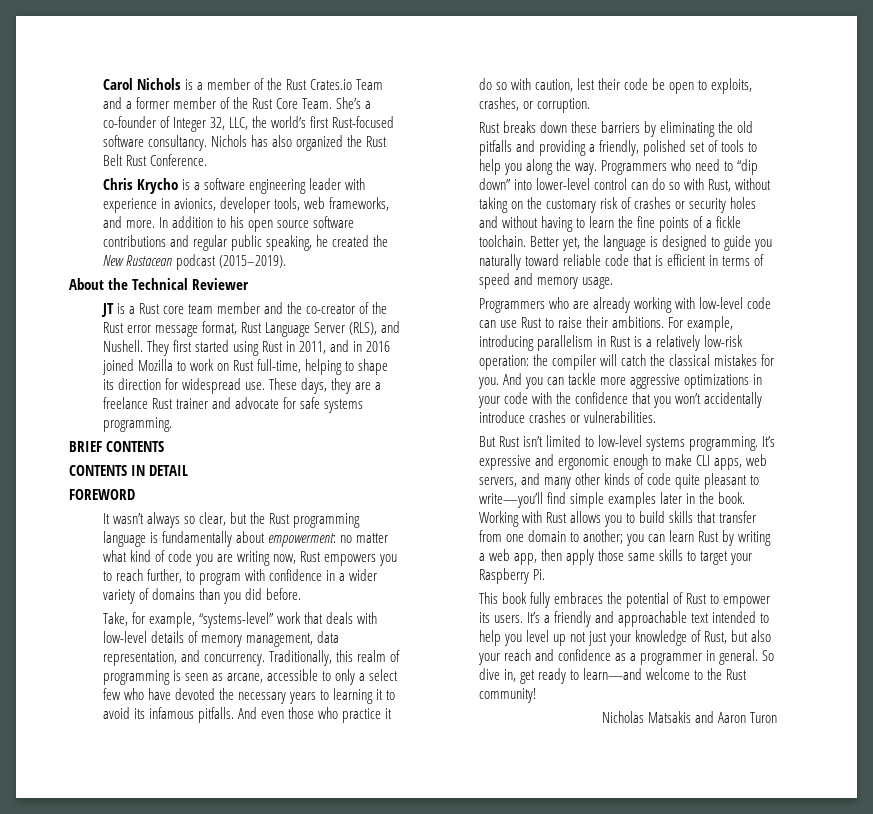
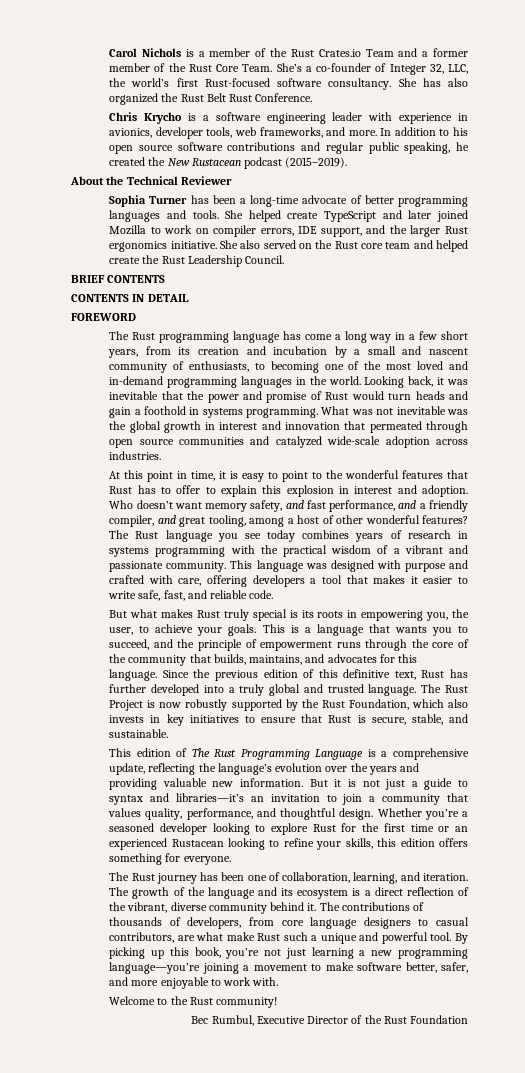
[211,135,248,147] Nichols -> [398,78,417,87] She
[100,302,388,317] [102,321,401,337] [102,340,391,356] JT is a Rust core team member and the co-creator of the Rust error message format, Rust Language Server (RLS), and Nushell. They first started using Rust in 2011, and in 2016 -> [109,195,468,207] [109,210,432,222] Sophia Turner has been a long-time advocate of better programming languages and tools. She helped create TypeScript and later
[233,359,389,375] [102,378,382,394] [102,397,364,413] [102,417,172,432] Rust full-time, helping to shape its direction for widespread use. These days, they are a freelance Rust trainer and advocate for safe systems programming. -> [213,225,469,237] [109,240,469,252] [109,255,285,267] compiler errors, IDE support, and the larger Rust ergonomics initiative. She also served on the Rust core team and helped create the Rust Leadership Council.
[102,512,361,528] [102,531,389,547] [102,550,398,566] [102,569,378,585] [102,588,302,604] [102,612,378,628] [102,631,340,647] [102,650,401,666] [102,669,399,685] [102,688,396,704] [102,707,393,723] [478,78,753,94] [478,97,591,113] [478,121,754,137] [478,140,758,156] [478,159,759,175] [478,178,772,192] [478,197,757,213] [478,216,742,232] [478,235,773,251] [478,254,765,270] [478,273,614,289] [478,297,772,313] [478,316,734,332] [478,335,744,351] [478,354,775,370] [477,373,763,389] [477,392,763,408] [478,411,657,423] [478,435,776,451] [478,454,768,470] [478,473,760,489] [478,492,746,508] [478,511,757,527] [478,530,772,546] [478,549,753,565] [478,568,545,584] [478,592,771,608] [478,611,770,627] [478,630,772,646] [477,649,775,665] [478,668,748,684] [478,688,536,703] [601,711,777,723] It wasn’t always so clear, but the Rust programming language is fundamentally about empowerment: no matter what kind of code you are writing now, Rust empowers you to reach further, to program with confidence in a wider variety of domains than you did before. // Take, for example, “systems-level” work that deals with low-level details of memory management, data representation, and concurrency. Traditionally, this realm of programming is seen as arcane, accessible to only a select few who have devoted the necessary years to learning it to avoid its infamous pitfalls. And even those who practice it do so with caution, lest their code be open to exploits, crashes, or corruption. // Rust breaks down these barriers by eliminating the old pitfalls and providing a friendly, polished set of tools to help you along the way. Programmers who need to “dip down” into lower-level control can do so with Rust, without taking on the customary risk of crashes or security holes and without having to learn the fine points of a fickle toolchain. Better yet, the language is designed to guide you naturally toward reliable code that is efficient in terms of speed and memory usage. // Programmers who are already working with low-level code can use Rust to raise their ambitions. For example, introducing parallelism in Rust is a relatively low-risk operation: the compiler will catch the classical mistakes for you. And you can tackle more aggressive optimizations in your code with the confidence that you won’t accidentally introduce crashes or vulnerabilities. // But Rust isn’t limited to low-level systems programming. It’s expressive and ergonomic enough to make CLI apps, web servers, and many other kinds of code quite pleasant to write—you’ll find simple examples later in the book. Working with Rust allows you to build skills that transfer from one domain to another; you can learn Rust by writing a web app, then apply those same skills to target your Raspberry Pi. // This book fully embraces the potential of Rust to empower its users. It’s a friendly and approachable text intended to help you level up not just your knowledge of Rust, but also your reach and confidence as a programmer in general. So dive in, get ready to learn—and welcome to the Rust community! // Nicholas Matsakis and Aaron Turon -> [109,331,468,343] [108,346,469,358] [109,361,468,373] [109,376,468,388] [109,391,468,403] [109,406,468,418] [109,421,468,433] [109,436,468,448] [109,451,162,460] [109,470,468,482] [109,485,468,497] [109,500,468,512] [109,515,468,527] [109,530,468,542] [109,545,469,557] [109,560,469,572] [109,575,468,587] [108,590,274,601] [109,609,469,621] [109,624,469,636] [109,639,470,651] [109,654,418,666] [109,669,469,681] [109,684,469,696] [109,699,468,711] [109,714,468,726] [109,729,169,738] [109,748,469,760] [109,763,420,775] [109,778,468,790] [109,793,468,805] [108,808,469,820] [109,823,469,835] [109,838,469,850] [109,853,231,865] [109,872,468,884] [109,887,469,899] [109,902,425,914] [109,917,469,929] [109,932,469,944] [109,947,468,959] [109,962,469,974] [109,977,279,989] [109,996,278,1008] [191,1015,469,1026] The Rust programming language has come a long way in a few short years, from its creation and incubation by a small and nascent community of enthusiasts, to becoming one of the most loved and in-demand programming languages in the world. Looking back, it was inevitable that the power and promise of Rust would turn heads and gain a foothold in systems programming. What was not inevitable was the global growth in interest and innovation that permeated through open source communities and catalyzed wide-scale adoption across industries. // At this point in time, it is easy to point to the wonderful features that Rust has to offer to explain this explosion in interest and adoption. Who doesn’t want memory safety, and fast performance, and a friendly compiler, and great tooling, among a host of other wonderful features? The Rust language you see today combines years of research in systems programming with the practical wisdom of a vibrant and passionate community. This language was designed with purpose and crafted with care, offering developers a tool that makes it easier to write safe, fast, and reliable code. // But what makes Rust truly special is its roots in empowering you, the user, to achieve your goals. This is a language that wants you to succeed, and the principle of empowerment runs through the core of the community that builds, maintains, and advocates for this language. Since the previous edition of this definitive text, Rust has further developed into a truly global and trusted language. The Rust Project is now robustly supported by the Rust Foundation, which also invests in key initiatives to ensure that Rust is secure, stable, and sustainable. // This edition of The Rust Programming Language is a comprehensive update, reflecting the language’s evolution over the years and providing valuable new information. But it is not just a guide to syntax and libraries—it’s an invitation to join a community that values quality, performance, and thoughtful design. Whether you’re a seasoned developer looking to explore Rust for the first time or an experienced Rustacean looking to refine your skills, this edition offers something for everyone. // The Rust journey has been one of collaboration, learning, and iteration. The growth of the language and its ecosystem is a direct reflection of the vibrant, diverse community behind it. The contributions of thousands of developers, from core language designers to casual contributors, are what make Rust such a unique and powerful tool. By picking up this book, you’re not just learning a new programming language—you’re joining a movement to make software better, safer, and more enjoyable to work with. // Welcome to the Rust community! // Bec Rumbul, Executive Director of the Rust Foundation

